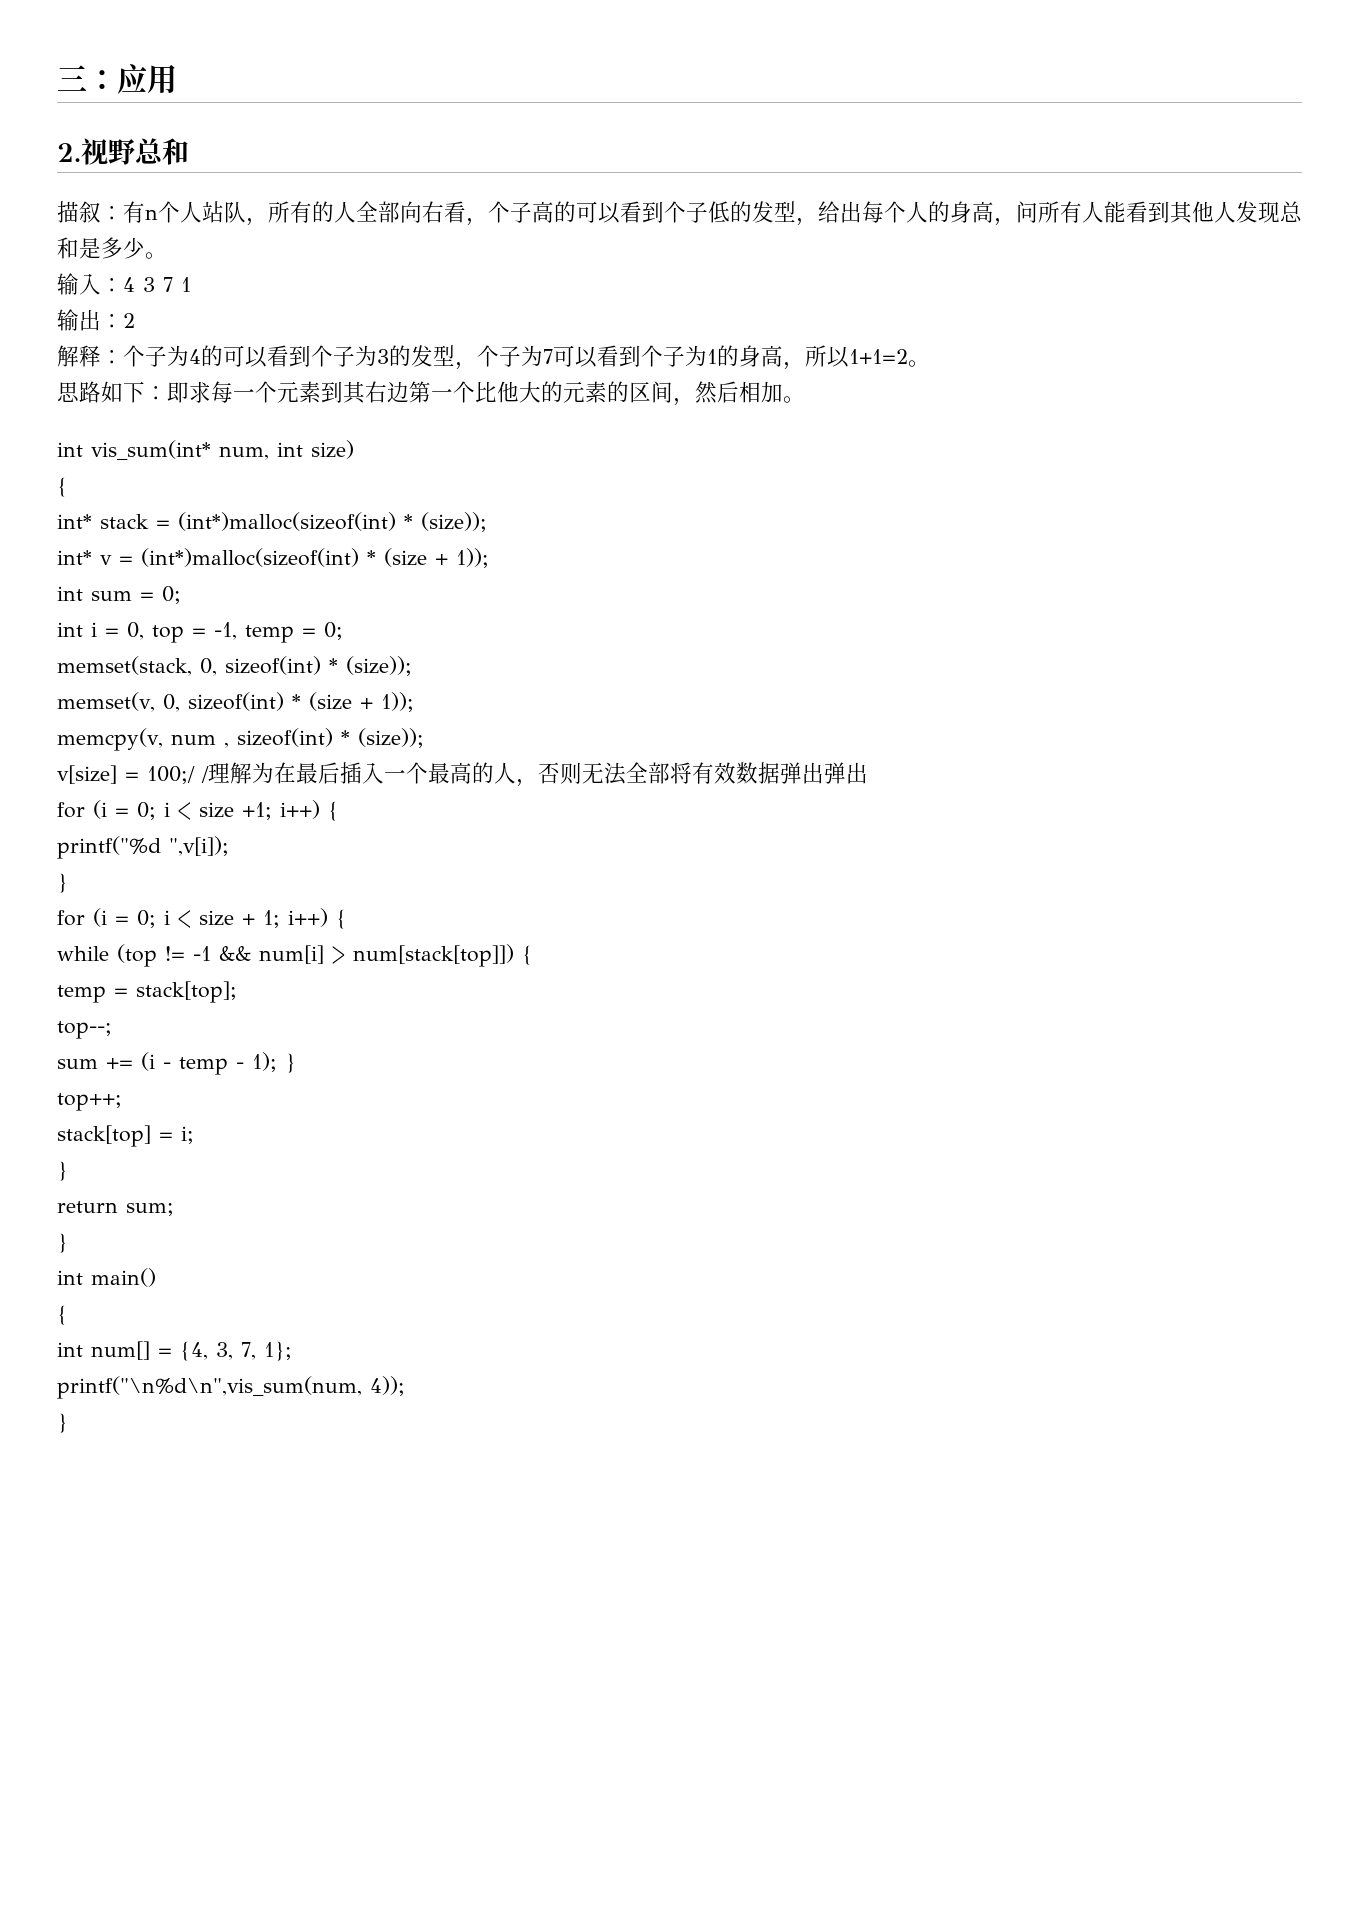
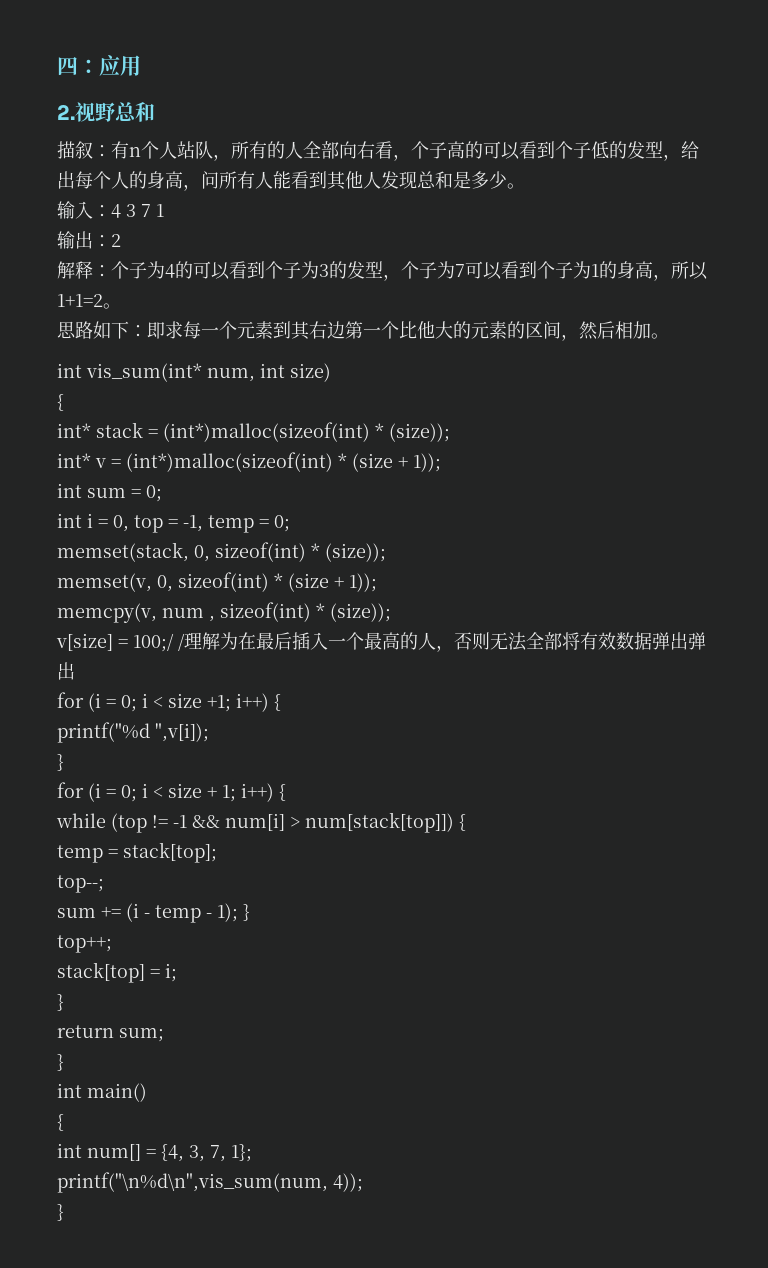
[57,65,87,91] 三 -> [57,56,78,76] 四

